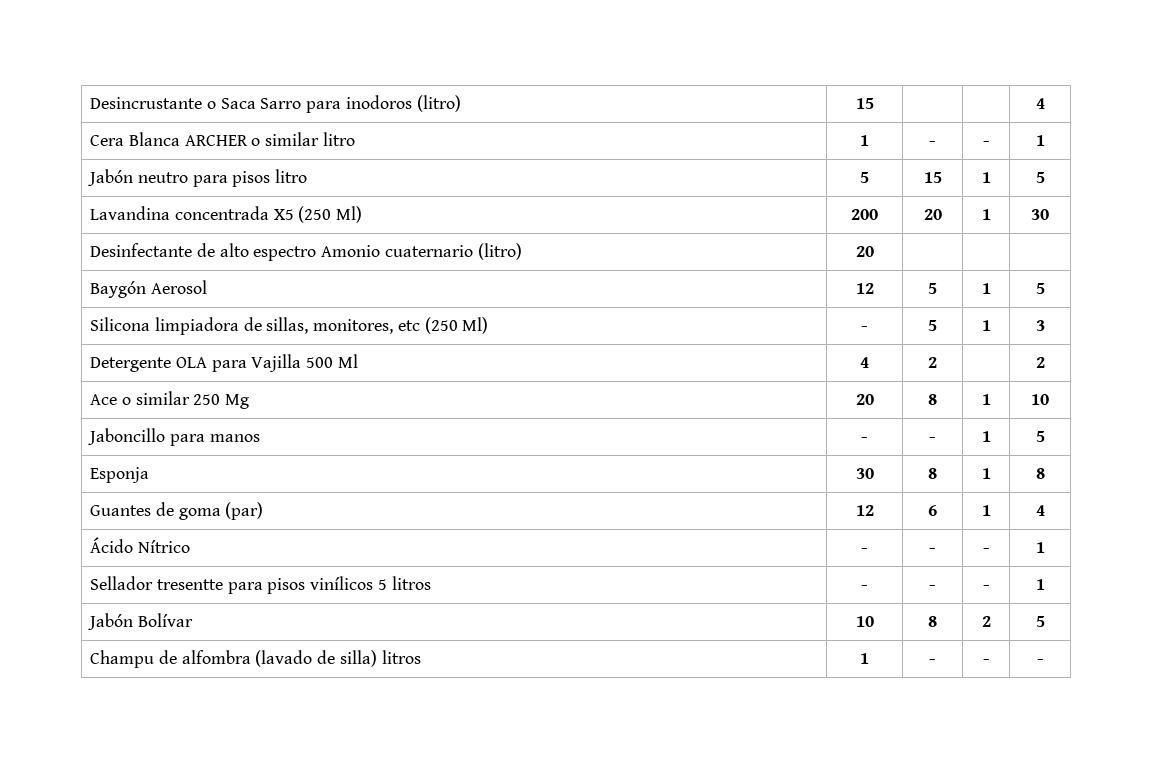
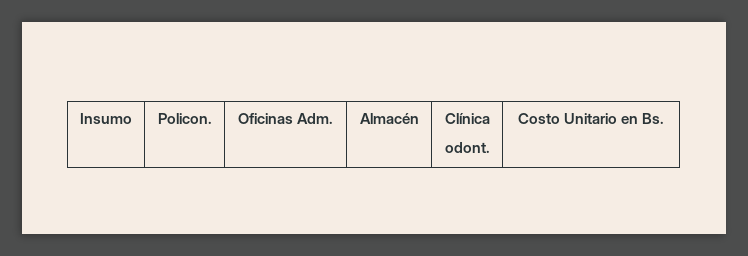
[90,95,461,113] [855,98,874,109] [1035,98,1045,109] [90,132,355,146] [860,135,869,146] [929,141,936,146] [982,141,990,146] [1035,135,1045,146] [88,169,308,187] [860,172,869,183] [923,172,942,183] [981,172,991,183] [1035,172,1045,183] [90,206,363,223] [851,209,878,220] [923,209,942,220] [981,209,991,220] [1031,209,1049,220] [90,243,522,261] [855,246,874,257] [90,280,207,298] [855,283,874,294] [928,283,937,294] [981,283,991,294] [1035,283,1045,294] [90,317,489,335] [861,326,868,331] [928,320,937,331] [981,320,991,331] [1035,320,1045,331] [90,354,358,372] [860,357,869,368] [928,357,937,368] [1035,357,1045,368] [90,391,250,409] [855,394,874,405] [928,394,937,405] [981,394,991,405] [1031,394,1049,405] [88,428,260,446] [861,437,868,442] [929,437,936,442] [981,431,991,442] [1035,431,1045,442] [90,467,150,483] [855,468,874,479] [928,468,937,479] [981,468,991,479] [1035,468,1045,479] [90,502,264,520] [855,505,874,516] [928,505,937,516] [981,505,991,516] [1035,505,1045,516] [90,537,190,553] [861,548,868,553] [929,548,936,553] [982,548,990,553] [1035,542,1045,553] [90,576,431,594] [861,585,868,590] [929,585,936,590] [982,585,990,590] [1035,579,1045,590] [88,613,193,630] [855,616,874,627] [928,616,937,627] [981,616,991,627] [1035,616,1045,627] [90,650,421,668] [860,653,869,664] [929,659,936,664] [982,659,990,664] [1036,659,1044,664] Desincrustante o Saca Sarro para inodoros (litro) | 15 | | | 4 // Cera Blanca ARCHER o similar litro | 1 | - | - | 1 // Jabón neutro para pisos litro | 5 | 15 | 1 | 5 // Lavandina concentrada X5 (250 Ml) | 200 | 20 | 1 | 30 // Desinfectante de alto espectro Amonio cuaternario (litro) | 20 | | | // Baygón Aerosol | 12 | 5 | 1 | 5 // Silicona limpiadora de sillas, monitores, etc (250 Ml) | - | 5 | 1 | 3 // Detergente OLA para Vajilla 500 Ml | 4 | 2 | | 2 // Ace o similar 250 Mg | 20 | 8 | 1 | 10 // Jaboncillo para manos | - | - | 1 | 5 // Esponja | 30 | 8 | 1 | 8 // Guantes de goma (par) | 12 | 6 | 1 | 4 // Ácido Nítrico | - | - | - | 1 // Sellador tresentte para pisos vinílicos 5 litros | - | - | - | 1 // Jabón Bolívar | 10 | 8 | 2 | 5 // Champu de alfombra (lavado de silla) litros | 1 | - | - | - -> [80,113,132,124] [157,113,212,124] [237,113,334,124] [359,113,419,124] [444,113,490,124] [444,142,490,153] [517,113,665,124] Insumo | Policon. | Oficinas Adm. | Almacén | Clínica // odont. | Costo Unitario en Bs.

